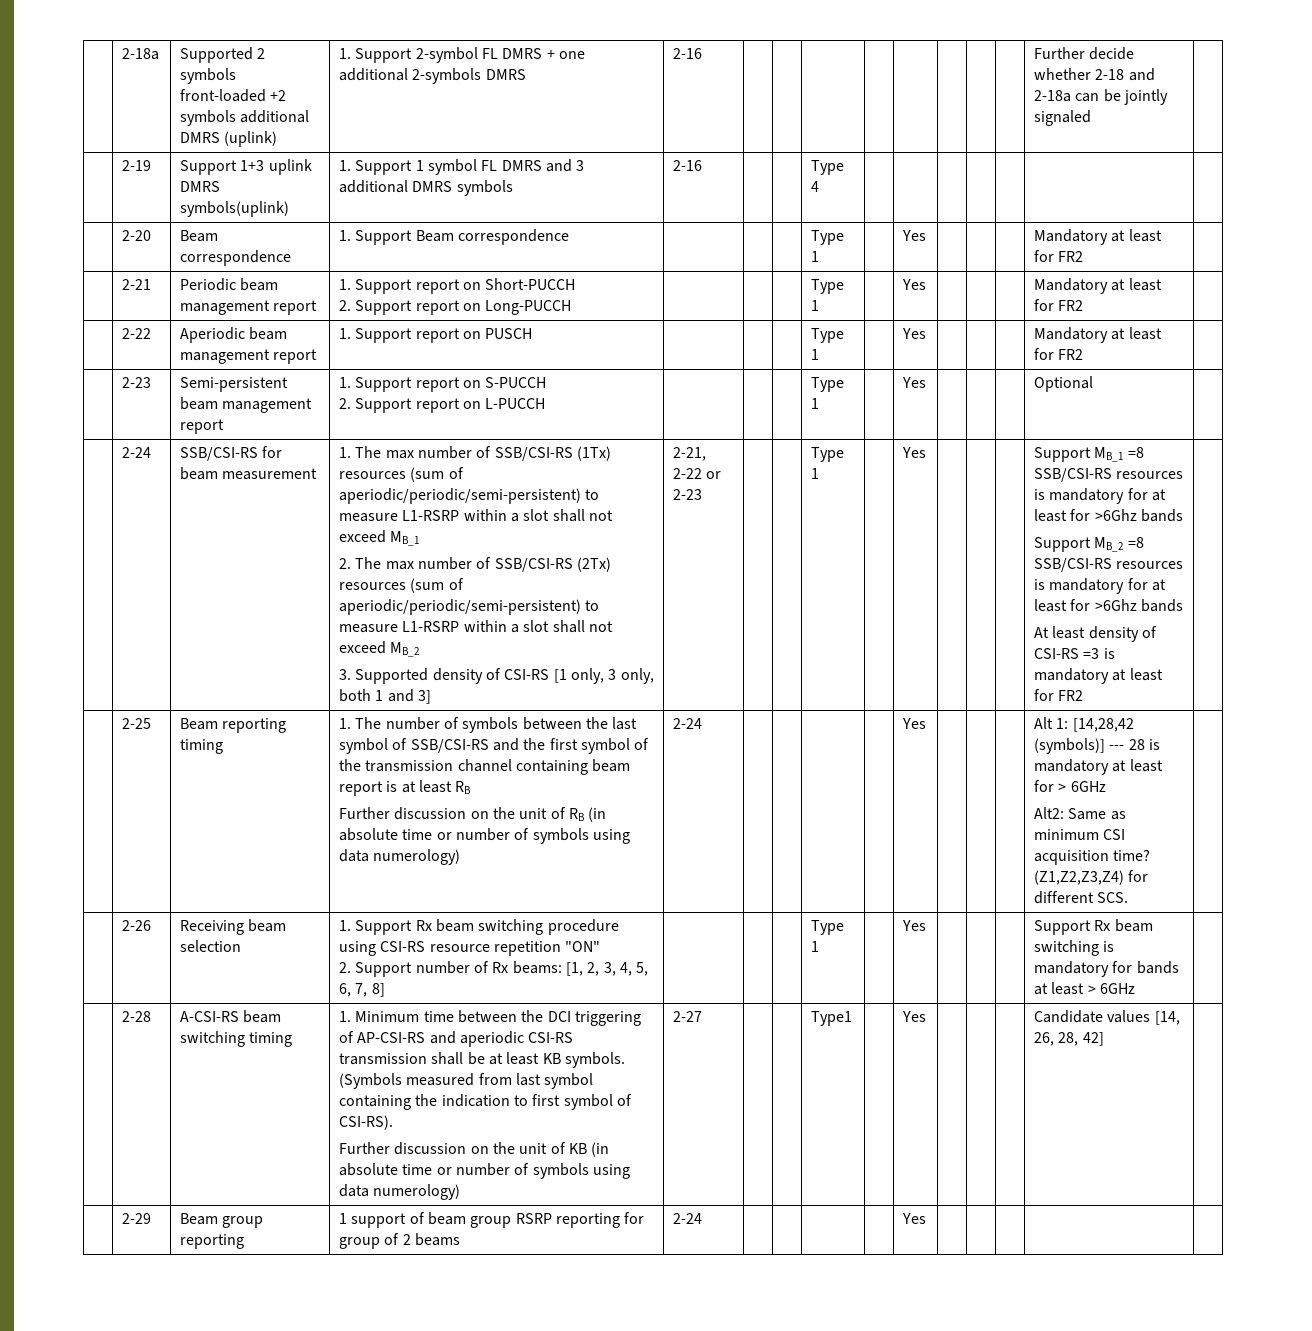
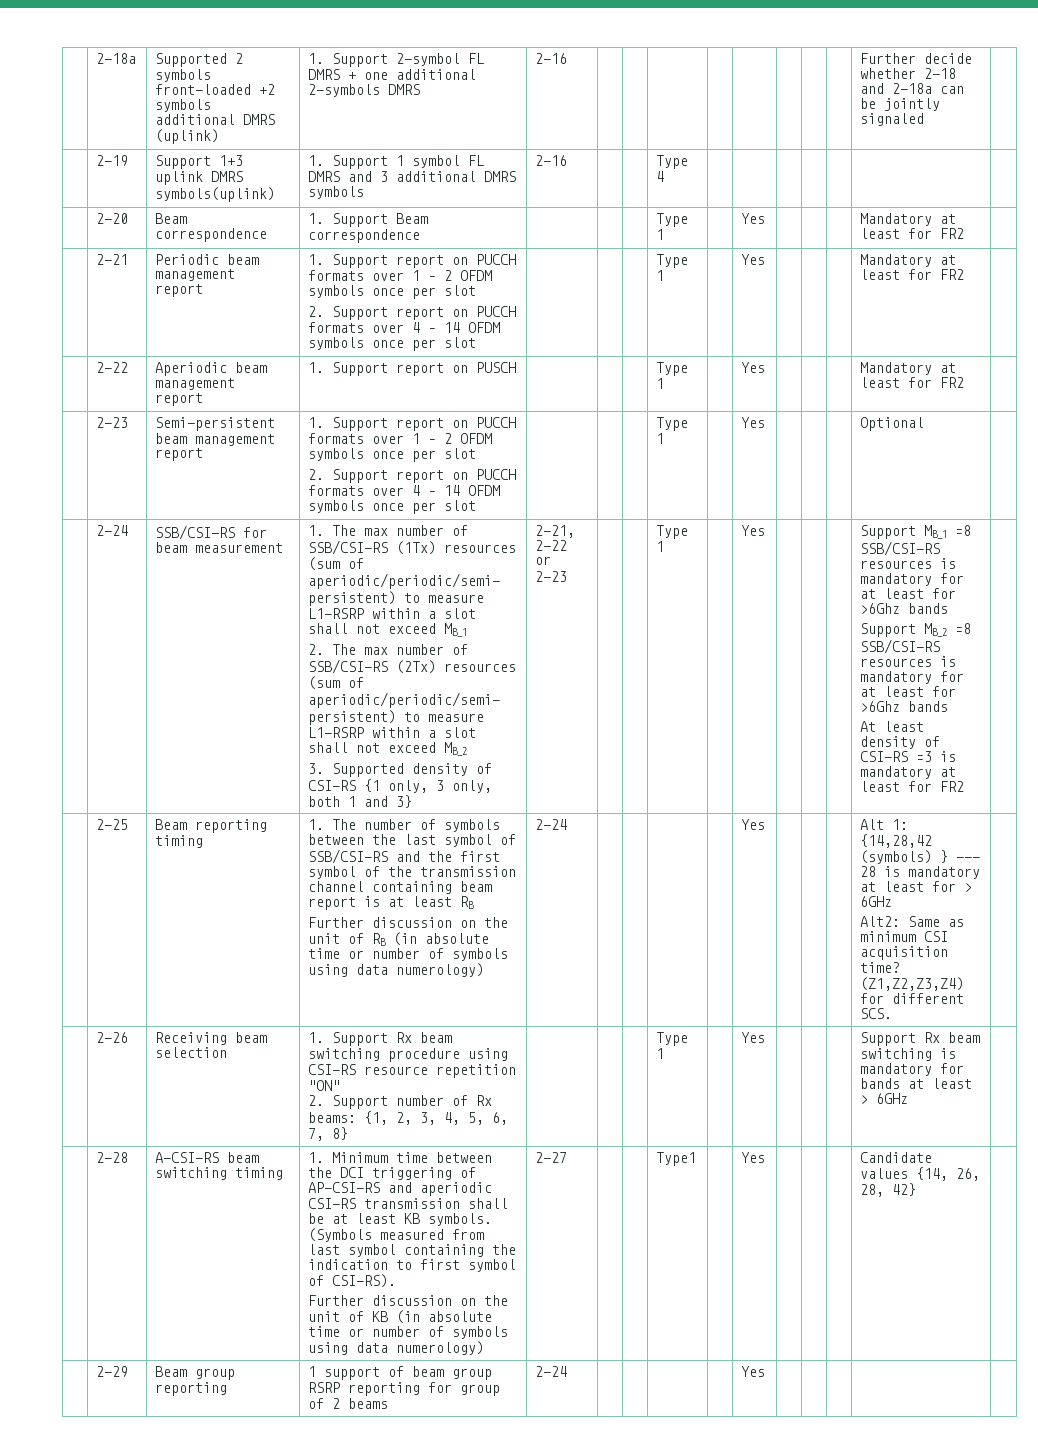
[485,278,576,290] [339,300,572,315] Short-PUCCH // 2. Support report on Long-PUCCH -> [476,254,517,265] [308,270,493,281] [308,285,477,299] [308,306,517,320] [308,322,501,333] [308,337,477,351] PUCCH formats over 1 – 2 OFDM symbols once per slot // 2. Support report on PUCCH formats over 4 – 14 OFDM symbols once per slot
[485,377,547,388] [339,398,546,413] S-PUCCH // 2. Support report on L-PUCCH -> [476,417,517,428] [308,433,493,444] [308,448,477,462] [308,469,517,483] [308,485,501,496] [308,500,477,514] PUCCH formats over 1 – 2 OFDM symbols once per slot // 2. Support report on PUCCH formats over 4 – 14 OFDM symbols once per slot
[553,669,567,683] [1 -> [364,779,381,792] {1
[418,690,432,704] 3] -> [396,795,413,808] 3}
[1072,718,1134,732] [1034,738,1106,754] [14,28,42 (symbols)] -> [860,834,933,848] [860,850,949,864] {14,28,42 (symbols) }
[566,962,584,976] [1, -> [364,1111,389,1125] {1,
[371,983,385,997] 8] -> [332,1127,349,1140] 8}
[1154,1011,1180,1025] [14, -> [916,1167,949,1181] {14,
[1082,1032,1104,1046] 42] -> [892,1183,917,1196] 42}

